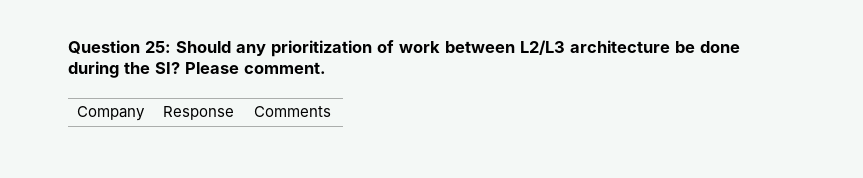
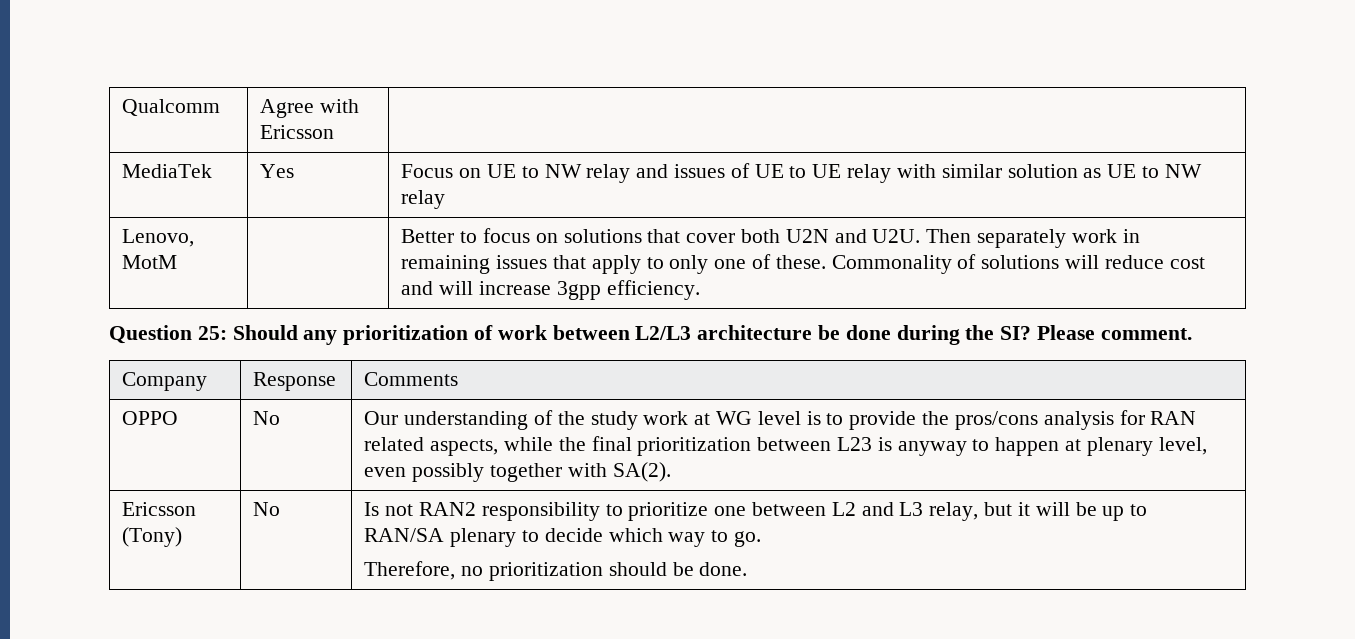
(68, 47) none -> [122,99,221,116] [260,99,360,118] [260,125,335,139] [122,164,213,178] [260,164,295,178] [401,163,1202,183] [401,190,446,209] [122,229,195,247] [122,255,178,269] [401,228,1140,248] [401,254,1205,274] [401,280,700,300] Qualcomm | Agree with Ericsson | // MediaTek | Yes | Focus on UE to NW relay and issues of UE to UE relay with similar solution as UE to NW relay // Lenovo, MotM | | Better to focus on solutions that cover both U2N and U2U. Then separately work in remaining issues that apply to only one of these. Commonality of solutions will reduce cost and will increase 3gpp efficiency. //
(332, 111) none -> [122,411,179,425] [253,411,281,425] [364,410,1197,430] [364,436,1207,456] [364,462,671,482] [122,502,197,516] [122,527,183,547] [253,502,281,516] [364,502,1148,521] [364,528,762,547] [364,561,748,581] // OPPO | No | Our understanding of the study work at WG level is to provide the pros/cons analysis for RAN related aspects, while the final prioritization between L23 is anyway to happen at plenary level, even possibly together with SA(2). // Ericsson (Tony) | No | Is not RAN2 responsibility to prioritize one between L2 and L3 relay, but it will be up to RAN/SA plenary to decide which way to go. // Therefore, no prioritization should be done.

